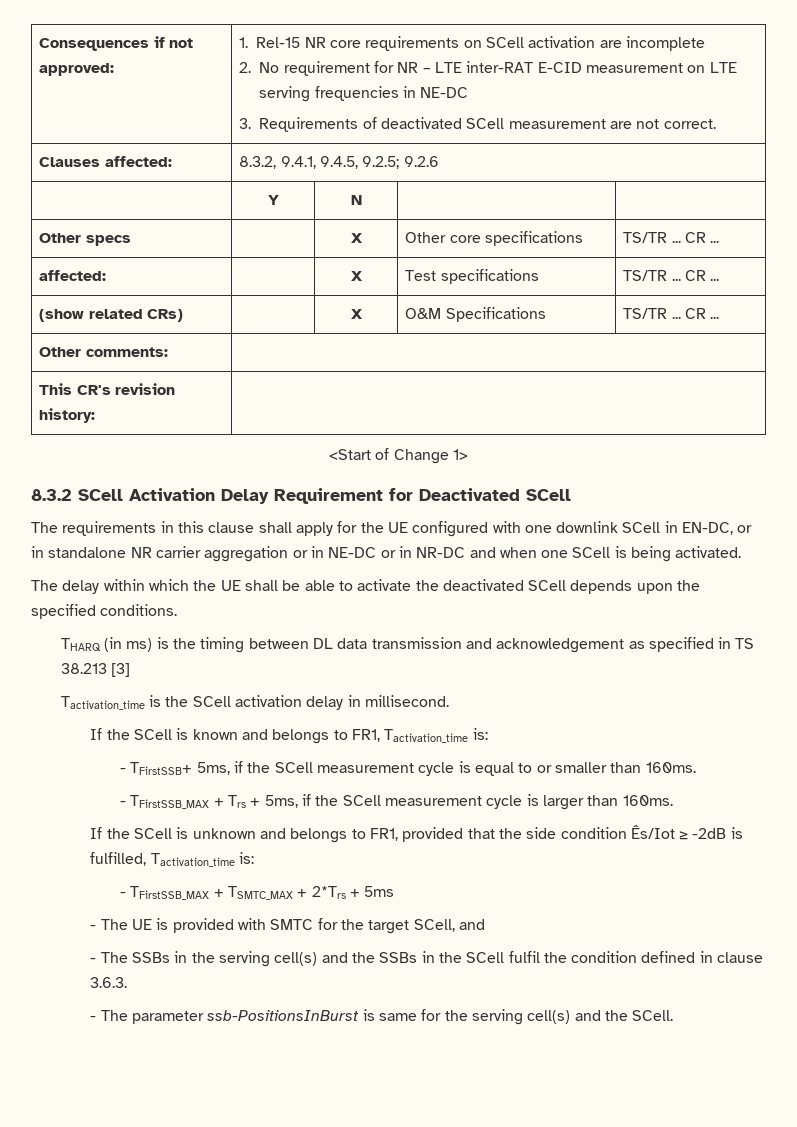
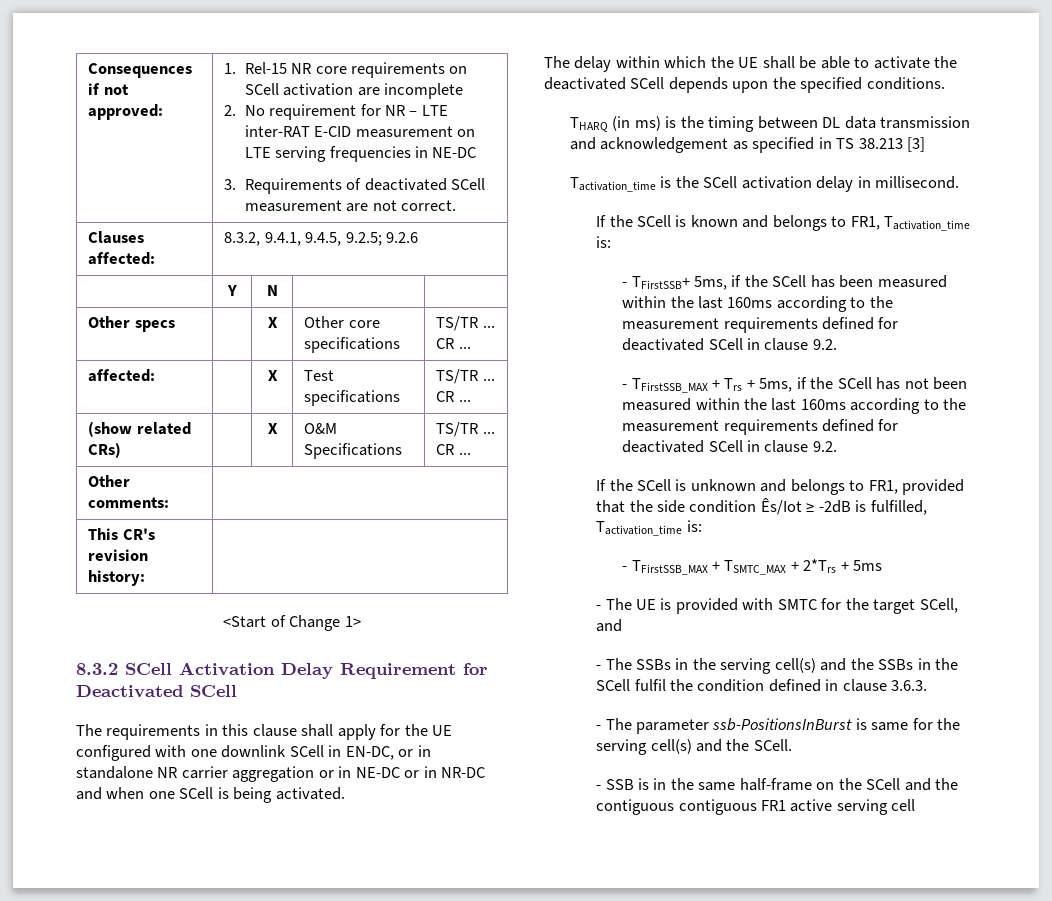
[316,761,696,776] measurement cycle is equal to or smaller than 160ms. -> [810,275,947,288] [622,296,893,312] [622,317,899,333] [622,338,837,351] has been measured within the last 160ms according to the measurement requirements defined for deactivated SCell in clause 9.2.
[384,794,673,810] measurement cycle is larger than 160ms. -> [876,377,968,390] [622,398,967,414] [622,419,899,435] [622,440,837,453] has not been measured within the last 160ms according to the measurement requirements defined for deactivated SCell in clause 9.2.
(674, 1015) none -> [596,778,959,791] [596,799,916,815] // - SSB is in the same half-frame on the SCell and the contiguous contiguous FR1 active serving cell

